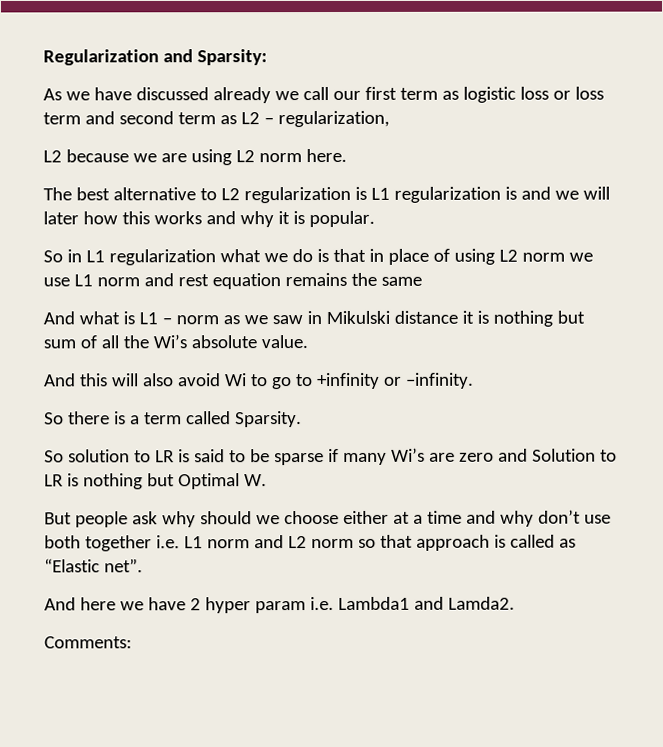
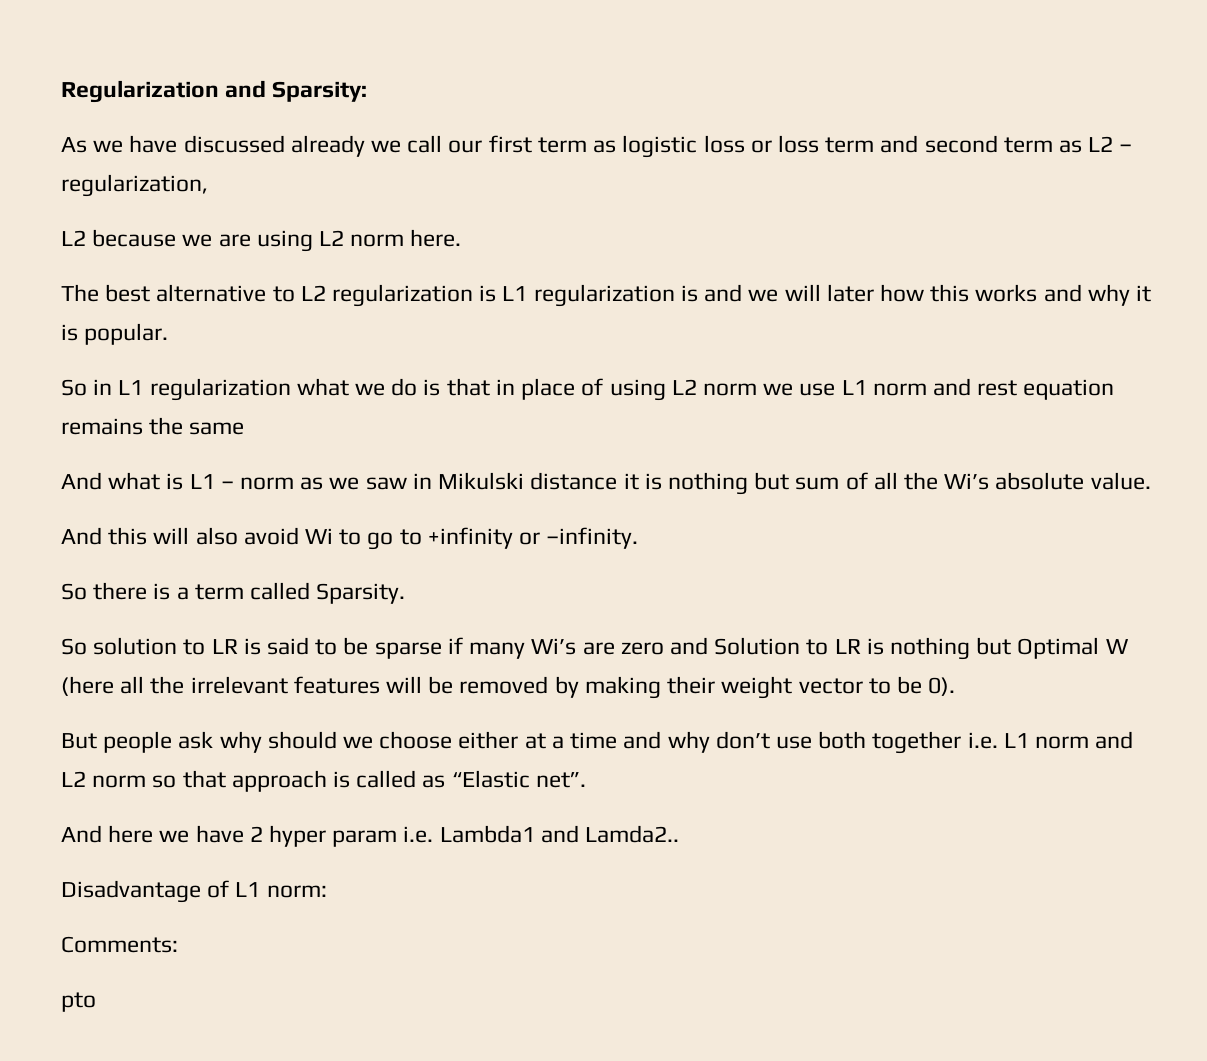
[243,474,267,487] W. -> [1105,639,1129,654] [61,676,956,699] W (here all the irrelevant features will be removed by making their weight vector to be 0).
[447,596,515,610] Lamda2. -> [585,825,680,843] [61,880,327,903] Lamda2.. // Disadvantage of L1 norm:
(132, 642) none -> [61,992,96,1012] // pto

